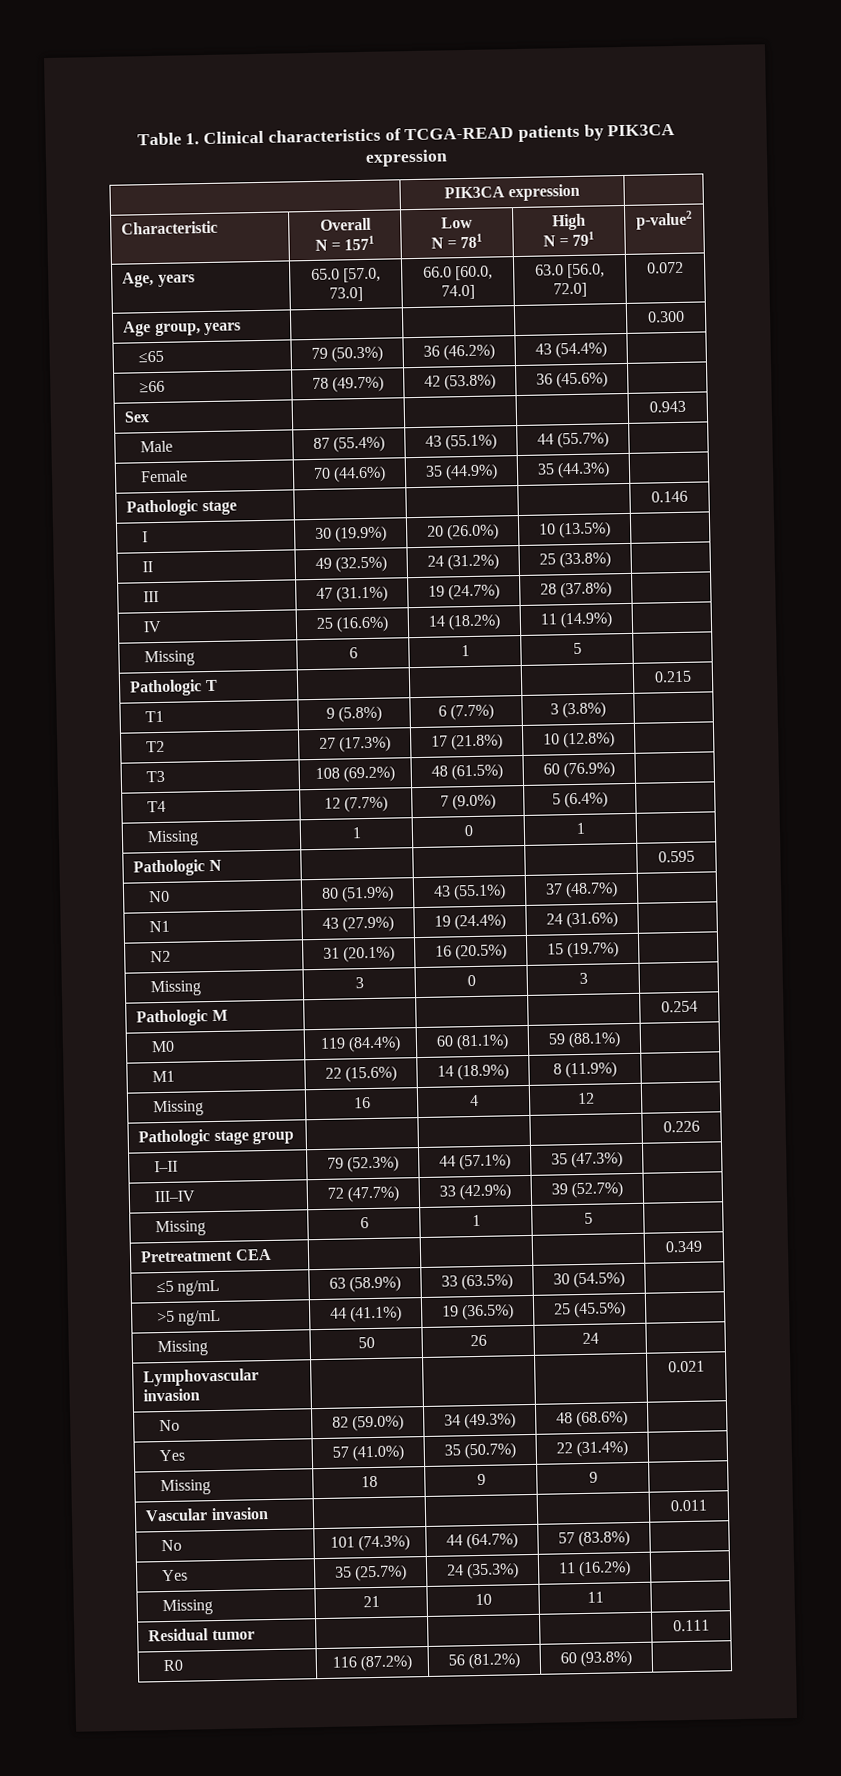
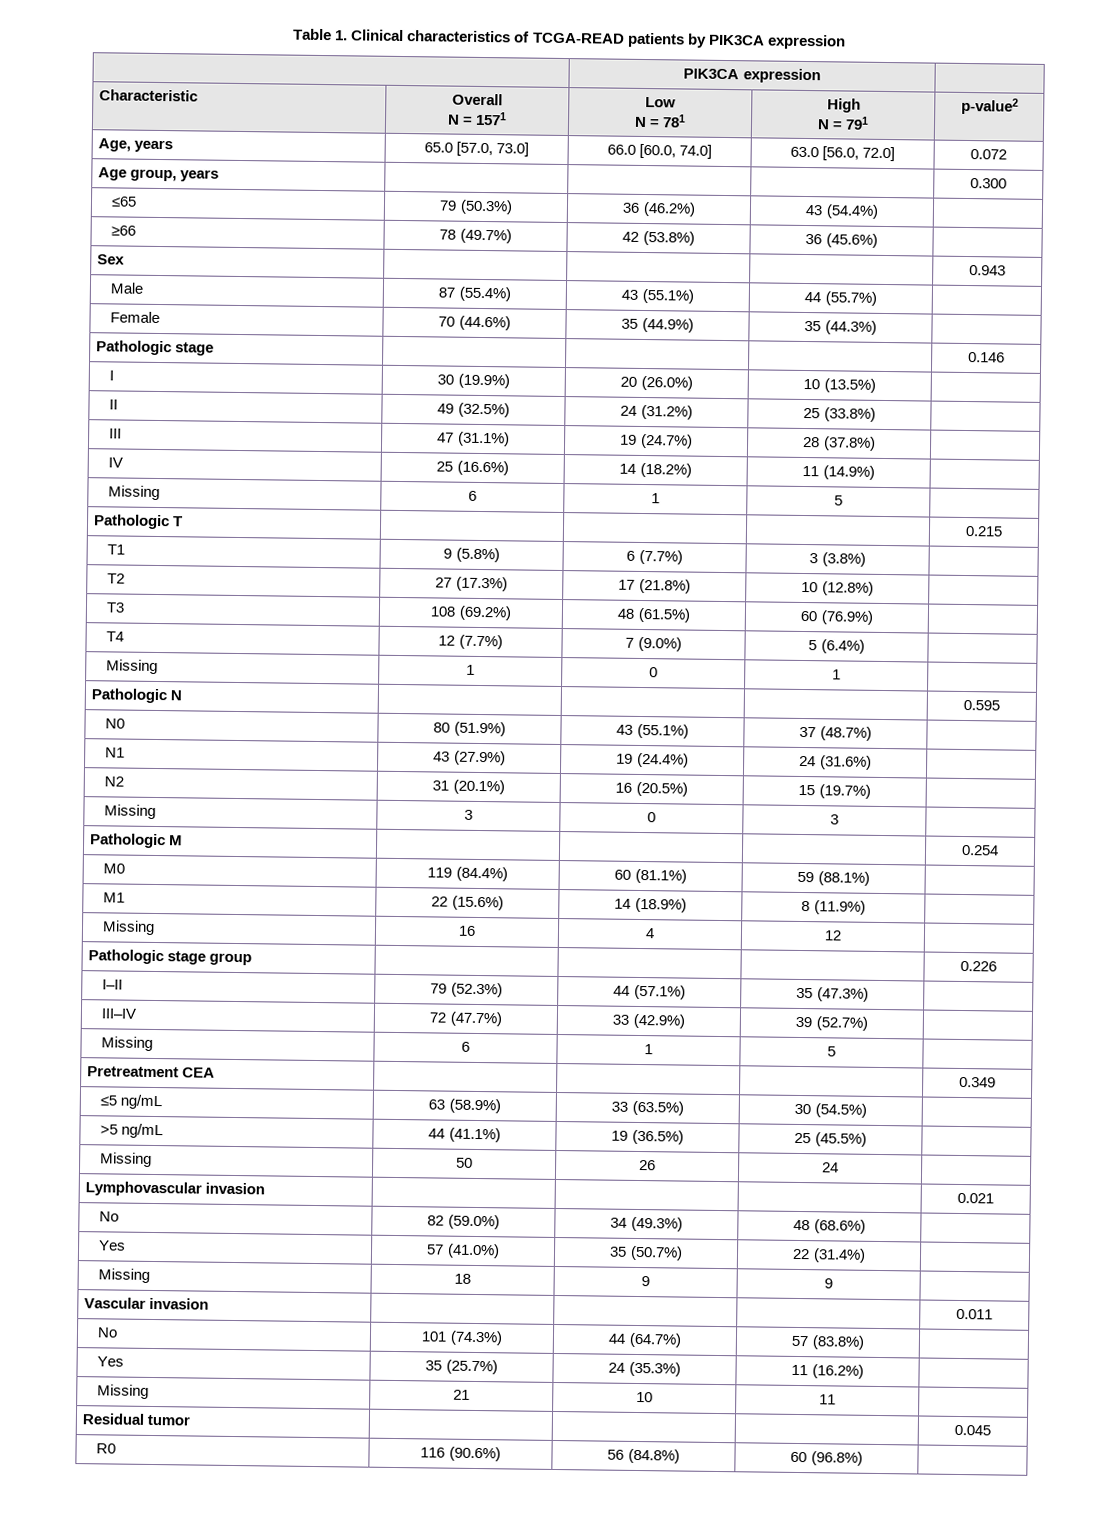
[673,1619,710,1632] 0.111 -> [954,1424,991,1436] 0.045
[360,1654,414,1672] (87.2%) -> [448,1446,501,1462] (90.6%)
[468,1652,521,1670] [559,1650,633,1668] (81.2%) | 60 (93.8%) -> [627,1448,680,1464] [790,1451,863,1466] (84.8%) | 60 (96.8%)

